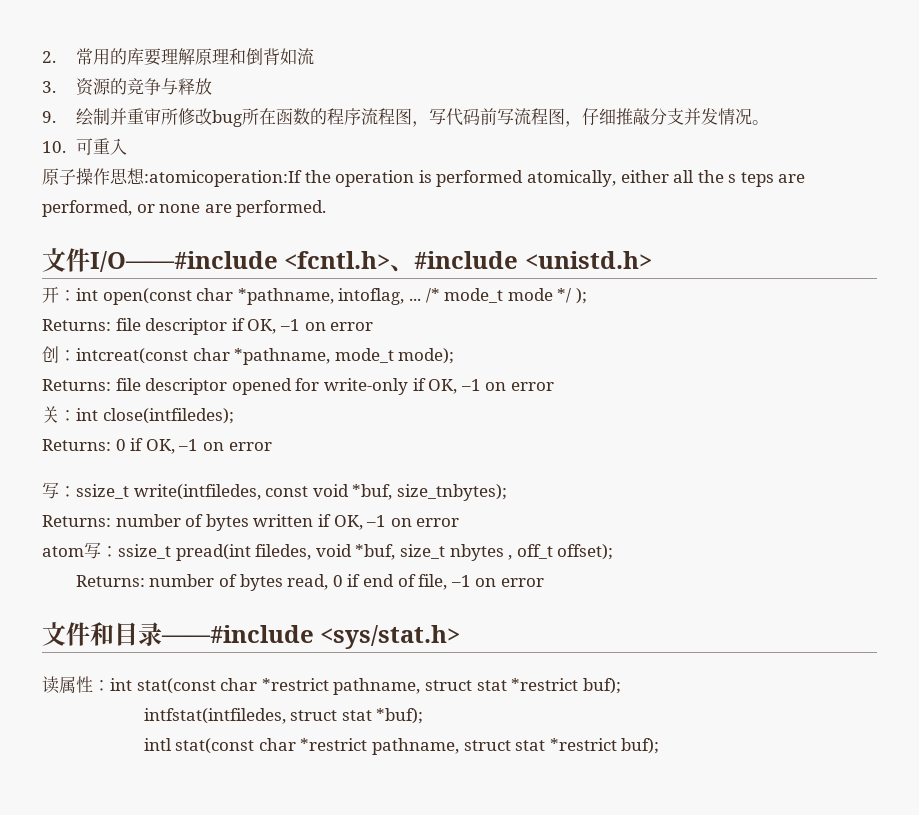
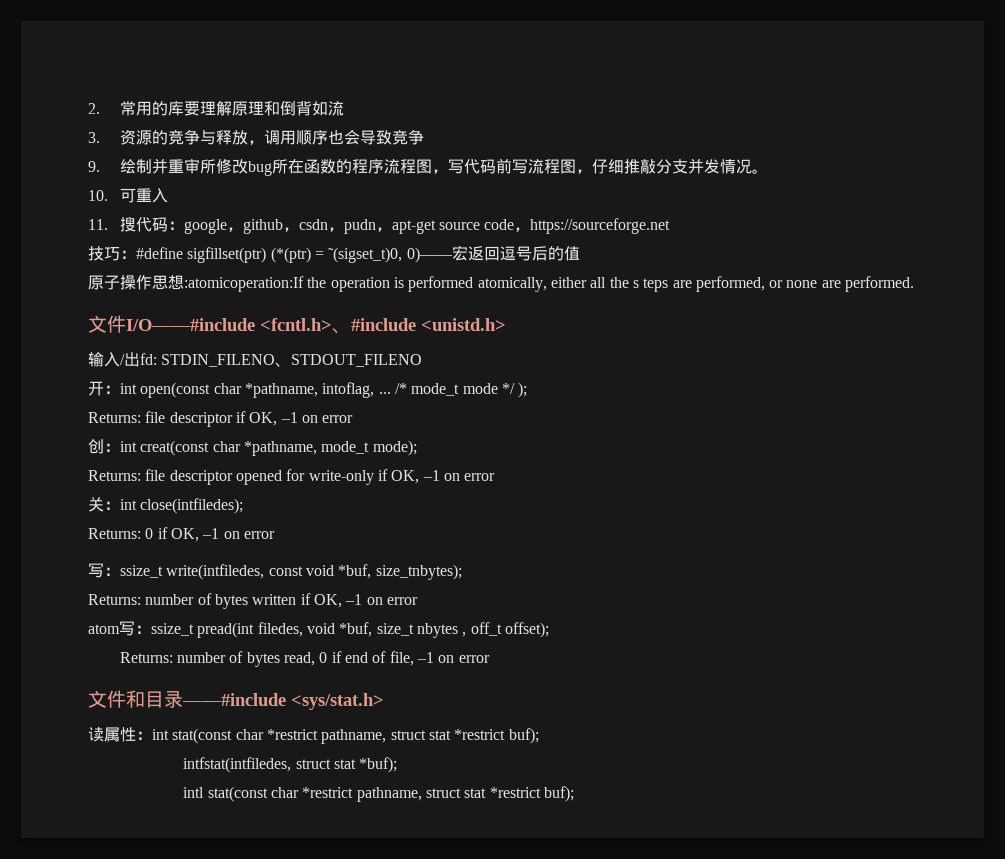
(212, 86) none -> [247,129,424,145] ，调用顺序也会导致竞争
(127, 146) none -> [88,217,671,234] [88,245,580,263] // 11.搜代码：google，github，csdn，pudn，apt-get source code，https://sourceforge.net // 技巧：#define sigfillset(ptr) (*(ptr) = ˜(sigset_t)0, 0)——宏返回逗号后的值
(652, 260) none -> [88,352,423,367] // 输入/出fd: STDIN_FILENO、STDOUT_FILENO
[76,348,188,364] intcreat(const -> [120,440,210,456] int creat(const

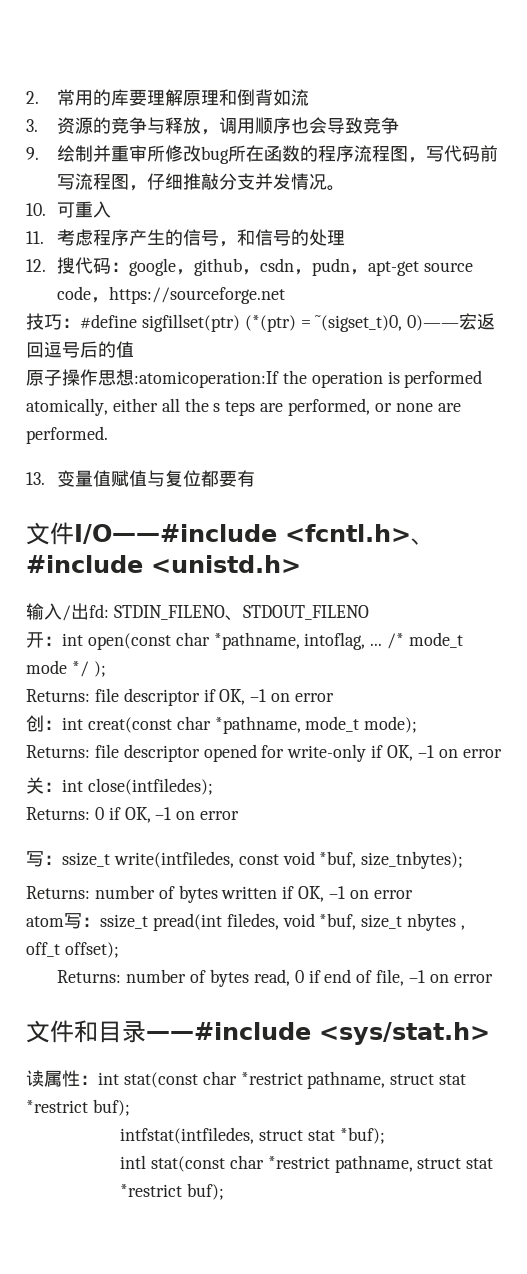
(108, 224) none -> [57,229,346,247] [26,259,46,272] 考虑程序产生的信号，和信号的处理 // 12.
(915, 284) none -> [26,470,256,487] // 13.变量值赋值与复位都要有

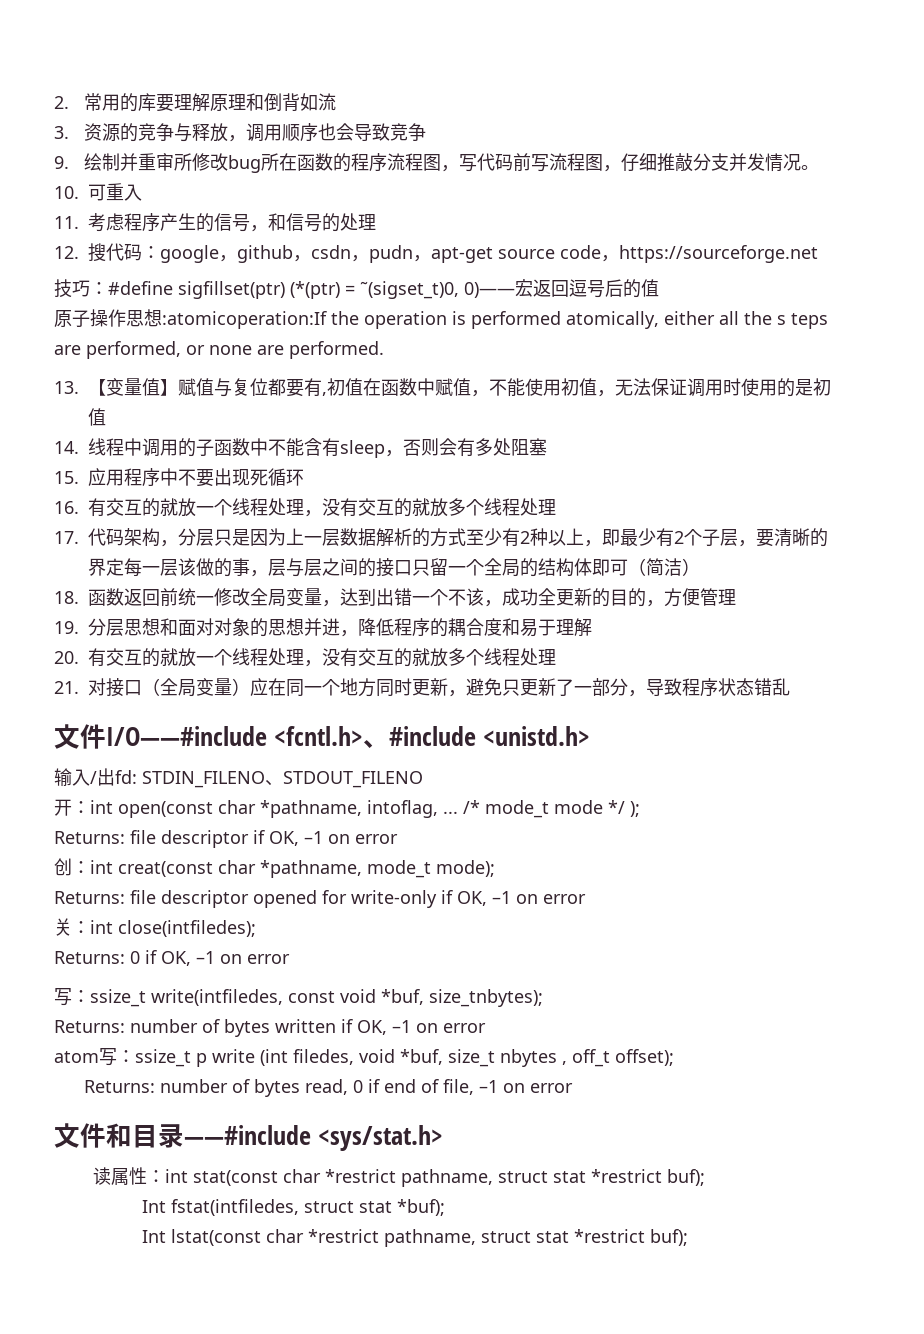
[57,470,112,487] 变量值 -> [88,378,178,396] 【变量值】
(256, 478) none -> [322,378,831,397] [88,408,106,426] [54,438,547,458] [54,468,304,487] [54,498,556,517] [54,528,828,547] [88,558,700,577] [54,588,736,607] [54,618,592,637] [54,648,556,667] [54,678,790,697] ,初值在函数中赋值，不能使用初值，无法保证调用时使用的是初值 // 14.线程中调用的子函数中不能含有sleep，否则会有多处阻塞 // 15.应用程序中不要出现死循环 // 16.有交互的就放一个线程处理，没有交互的就放多个线程处理 // 17.代码架构，分层只是因为上一层数据解析的方式至少有2种以上，即最少有2个子层，要清晰的界定每一层该做的事，层与层之间的接口只留一个全局的结构体即可（简洁） // 18.函数返回前统一修改全局变量，达到出错一个不该，成功全更新的目的，方便管理 // 19.分层思想和面对对象的思想并进，降低程序的耦合度和易于理解 // 20.有交互的就放一个线程处理，没有交互的就放多个线程处理 // 21.对接口（全局变量）应在同一个地方同时更新，避免只更新了一部分，导致程序状态错乱
[152,913,222,931] pread(int -> [196,1049,288,1067] p write (int
[120,1127,255,1144] intfstat(intfiledes, -> [142,1199,300,1216] Int fstat(intfiledes,
[120,1155,226,1172] intl stat(const -> [142,1229,262,1246] Int lstat(const

